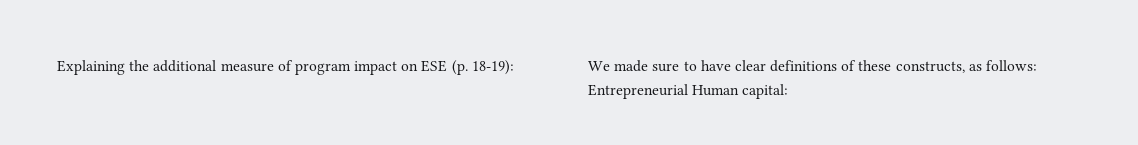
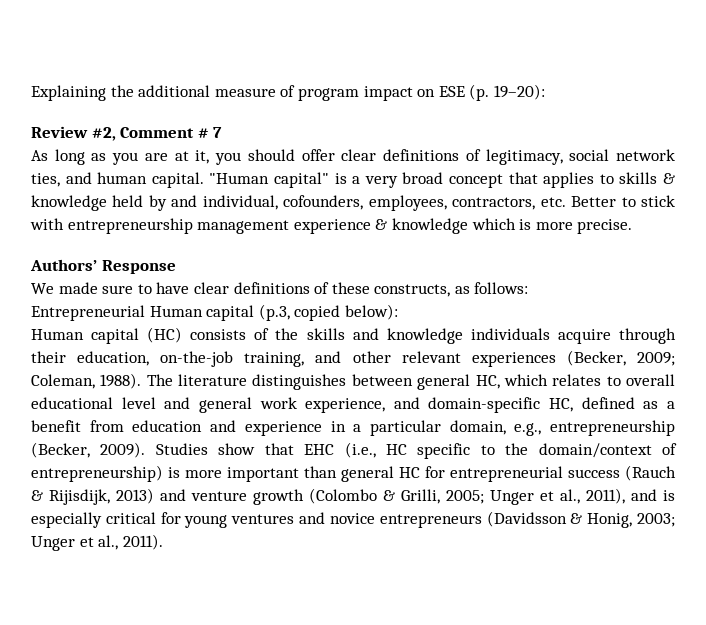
[471,60,514,75] 18-19): -> [493,84,545,100] [31,126,223,141] [31,149,675,165] [31,172,676,188] [31,195,675,211] [30,218,633,234] [30,259,176,274] 19–20): // Review #2, Comment # 7 // As long as you are at it, you should offer clear definitions of legitimacy, social network ties, and human capital. "Human capital" is a very broad concept that applies to skills & knowledge held by and individual, cofounders, employees, contractors, etc. Better to stick with entrepreneurship management experience & knowledge which is more precise. // Authors’ Response
[742,84,789,99] capital: -> [206,304,398,321] [31,327,676,344] [31,350,675,367] [31,373,676,390] [31,397,675,413] [31,420,675,436] [31,442,678,459] [31,465,676,482] [31,488,675,505] [31,511,676,528] [31,534,163,551] capital (p.3, copied below): // Human capital (HC) consists of the skills and knowledge individuals acquire through their education, on-the-job training, and other relevant experiences (Becker, 2009; Coleman, 1988). The literature distinguishes between general HC, which relates to overall educational level and general work experience, and domain-specific HC, defined as a benefit from education and experience in a particular domain, e.g., entrepreneurship (Becker, 2009). Studies show that EHC (i.e., HC specific to the domain/context of entrepreneurship) is more important than general HC for entrepreneurial success (Rauch & Rijisdijk, 2013) and venture growth (Colombo & Grilli, 2005; Unger et al., 2011), and is especially critical for young ventures and novice entrepreneurs (Davidsson & Honig, 2003; Unger et al., 2011).

